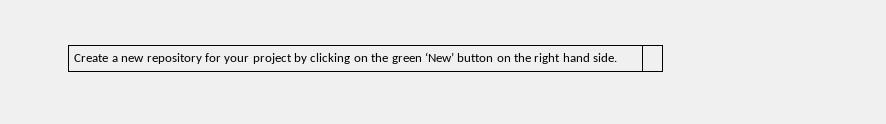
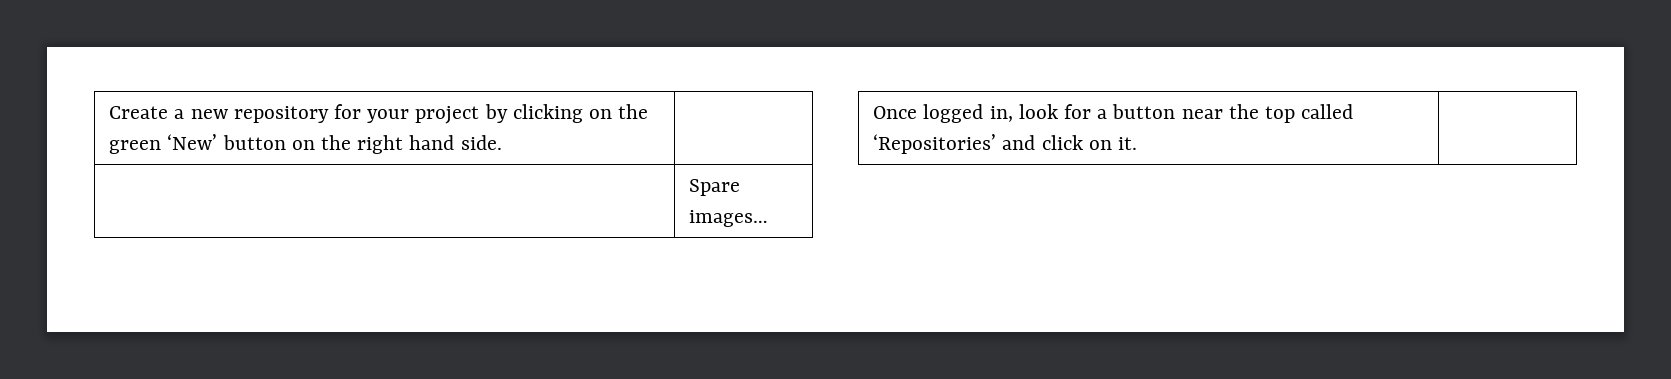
(618, 57) none -> [689,179,741,196] [689,210,769,227] [873,104,1354,123] [873,134,1137,154] // | Spare images… // Once logged in, look for a button near the top called ‘Repositories’ and click on it. |

